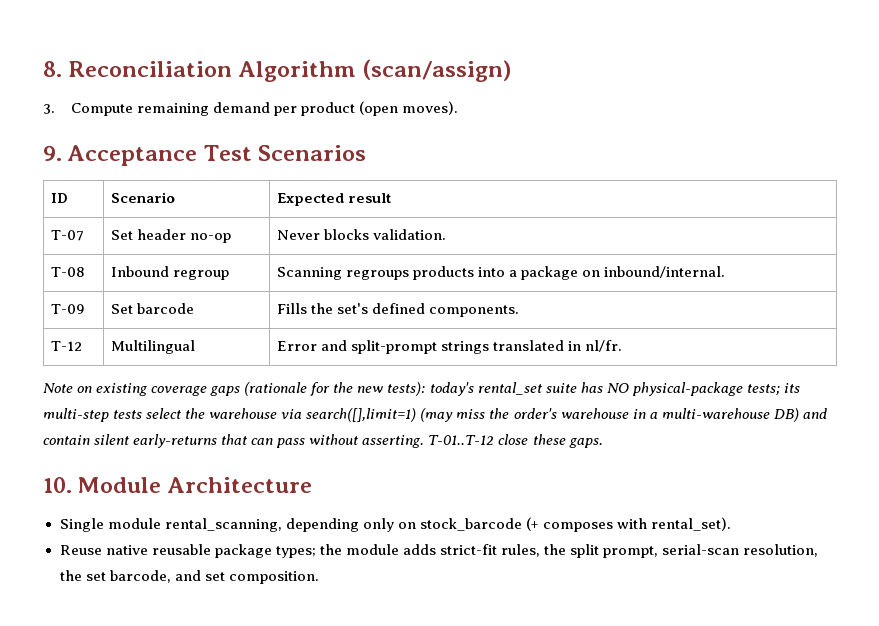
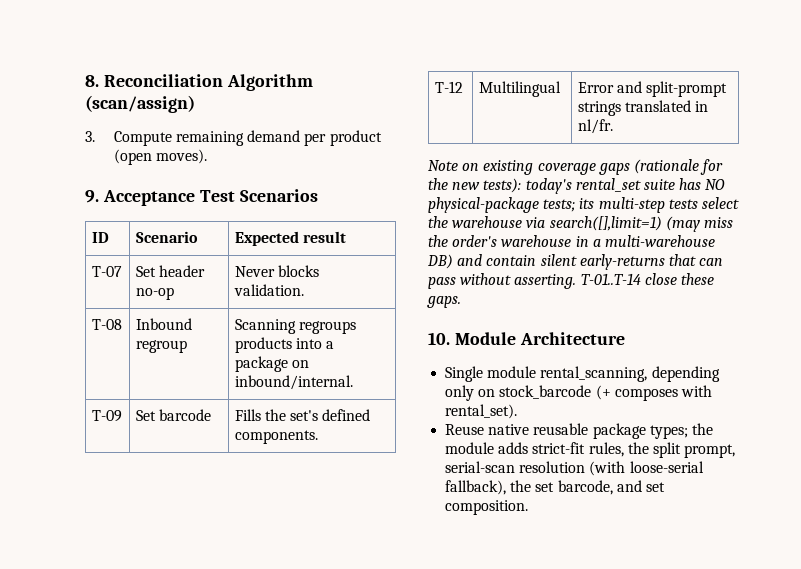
[428,435,495,445] T-01..T-12 -> [580,273,641,285] T-01..T-14
[743,544,819,557] resolution, -> [519,461,704,476] [445,480,507,495] resolution (with loose-serial fallback),

